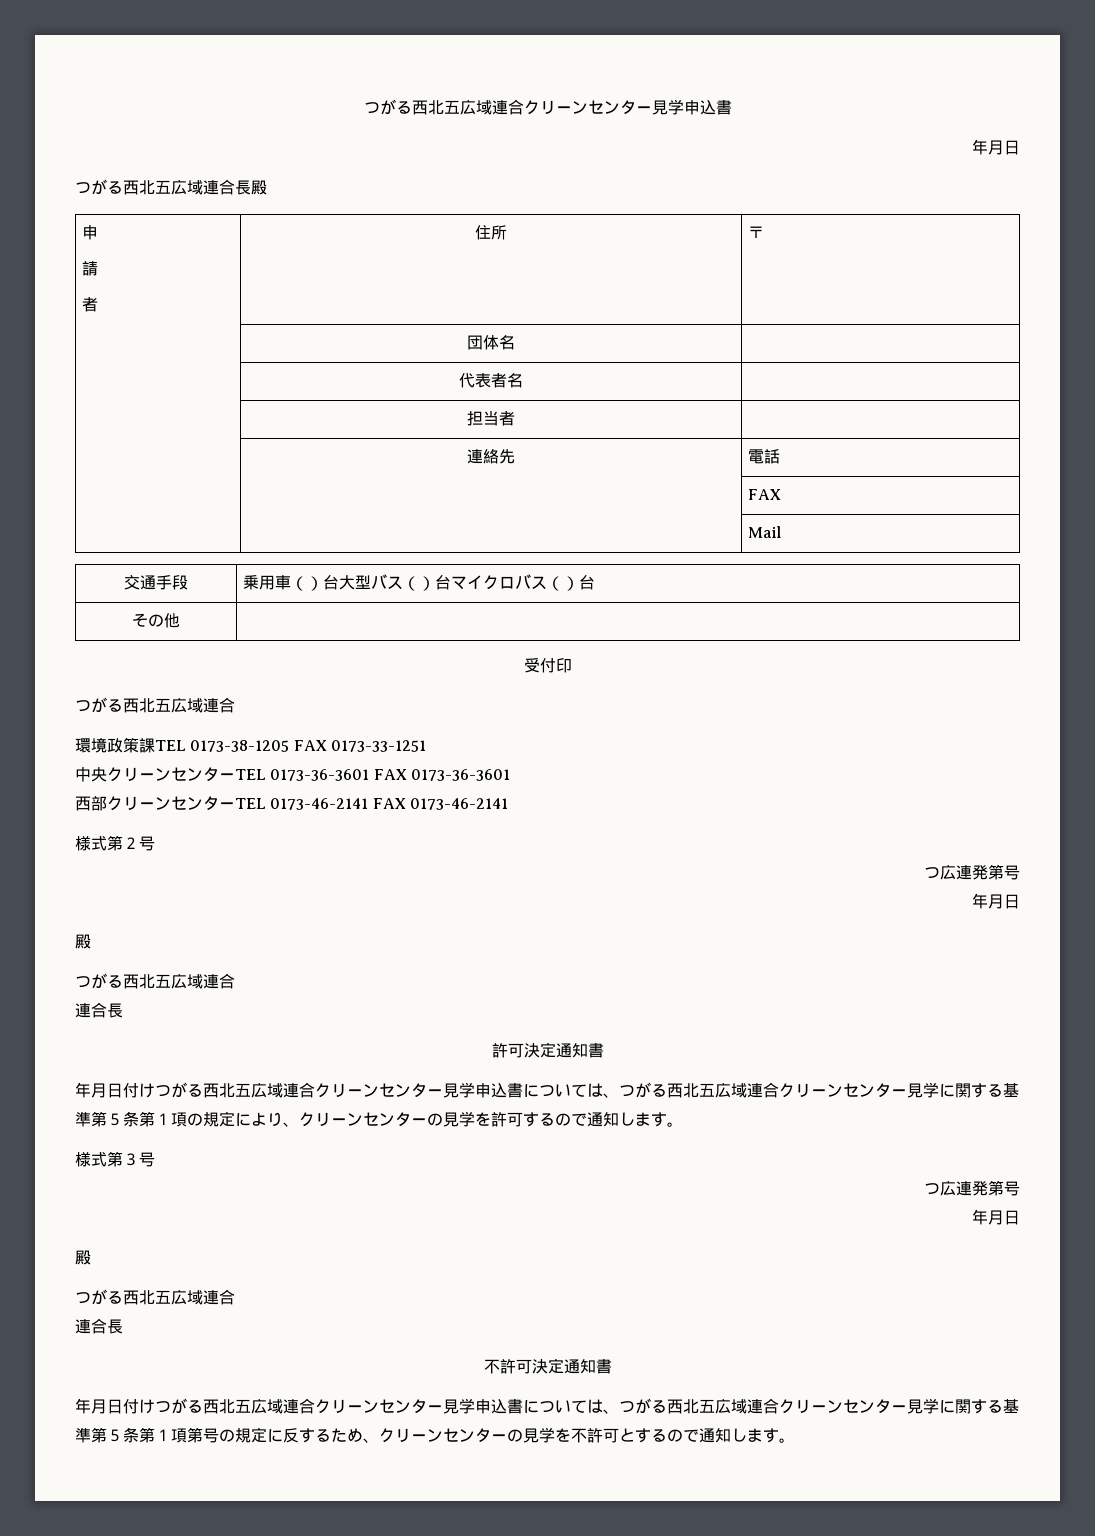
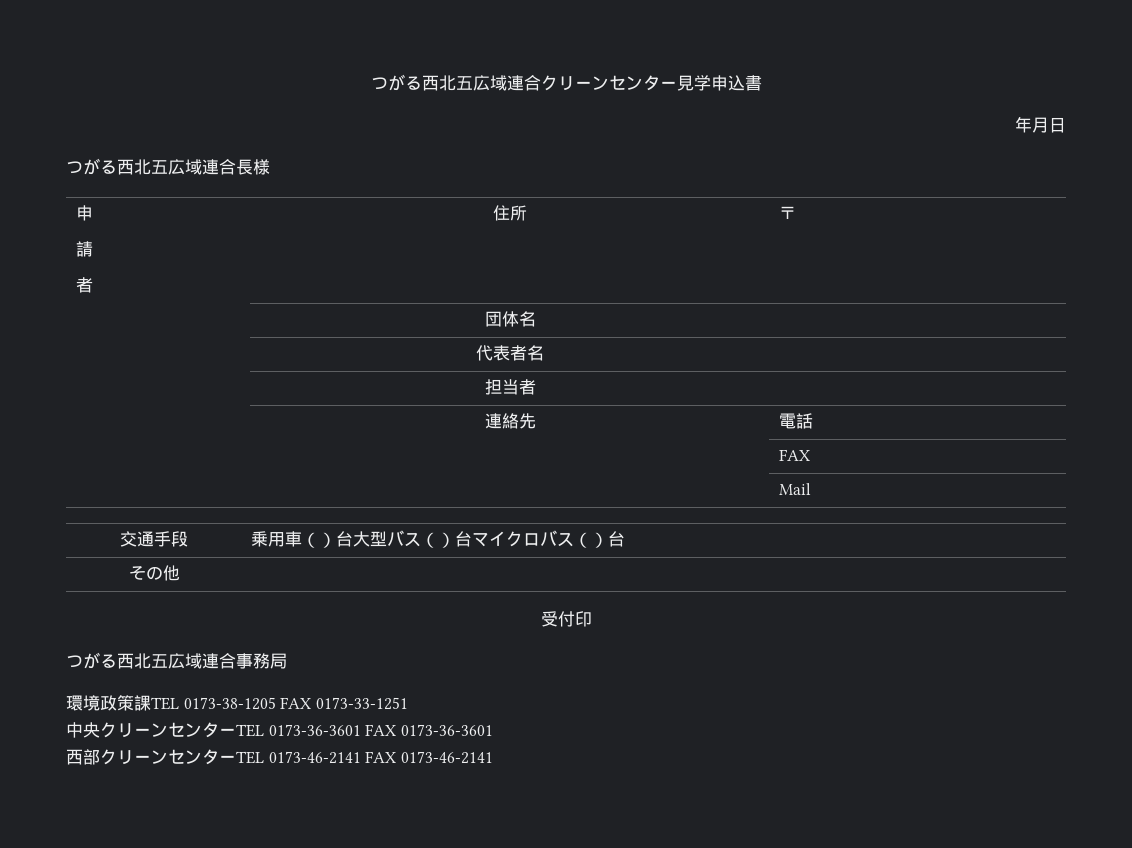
[251,180,267,195] 殿 -> [253,159,270,175] 様
(235, 705) none -> [236,653,287,669] 事務局
[75,835,155,851] [924,864,1020,880] [972,893,1020,909] [75,934,91,949] [75,973,235,989] [75,1002,123,1018] [491,1042,604,1058] [75,1082,1019,1098] [75,1111,683,1127] [75,1151,155,1167] [924,1180,1020,1196] [972,1209,1020,1225] [75,1250,91,1265] [75,1289,235,1305] [75,1318,123,1334] [483,1358,612,1374] [75,1398,1019,1414] [75,1427,795,1443] // 様式第２号 // つ広連発第号 // 年月日 // 殿 // つがる西北五広域連合 // 連合長 // 許可決定通知書 // 年月日付けつがる西北五広域連合クリーンセンター見学申込書については、つがる西北五広域連合クリーンセンター見学に関する基準第５条第１項の規定により、クリーンセンターの見学を許可するので通知します。 // 様式第３号 // つ広連発第号 // 年月日 // 殿 // つがる西北五広域連合 // 連合長 // 不許可決定通知書 // 年月日付けつがる西北五広域連合クリーンセンター見学申込書については、つがる西北五広域連合クリーンセンター見学に関する基準第５条第１項第号の規定に反するため、クリーンセンターの見学を不許可とするので通知します。 -> (493, 757) none

